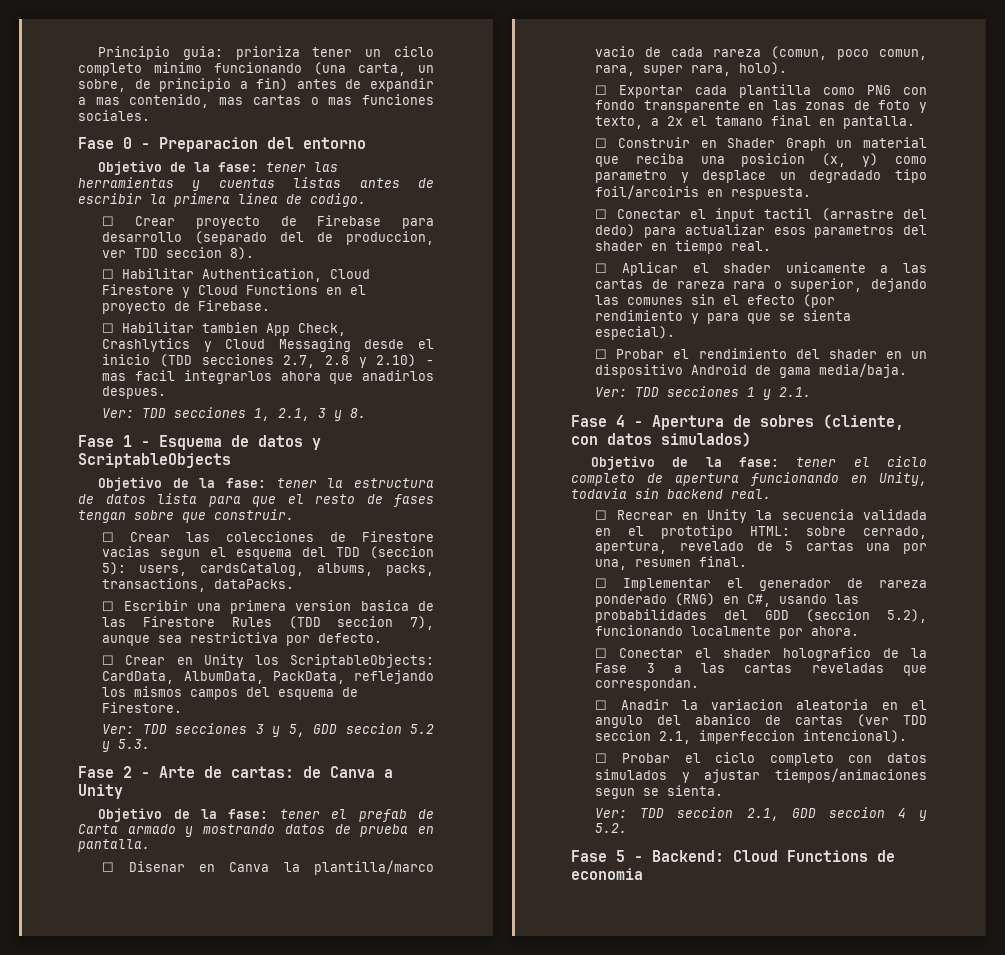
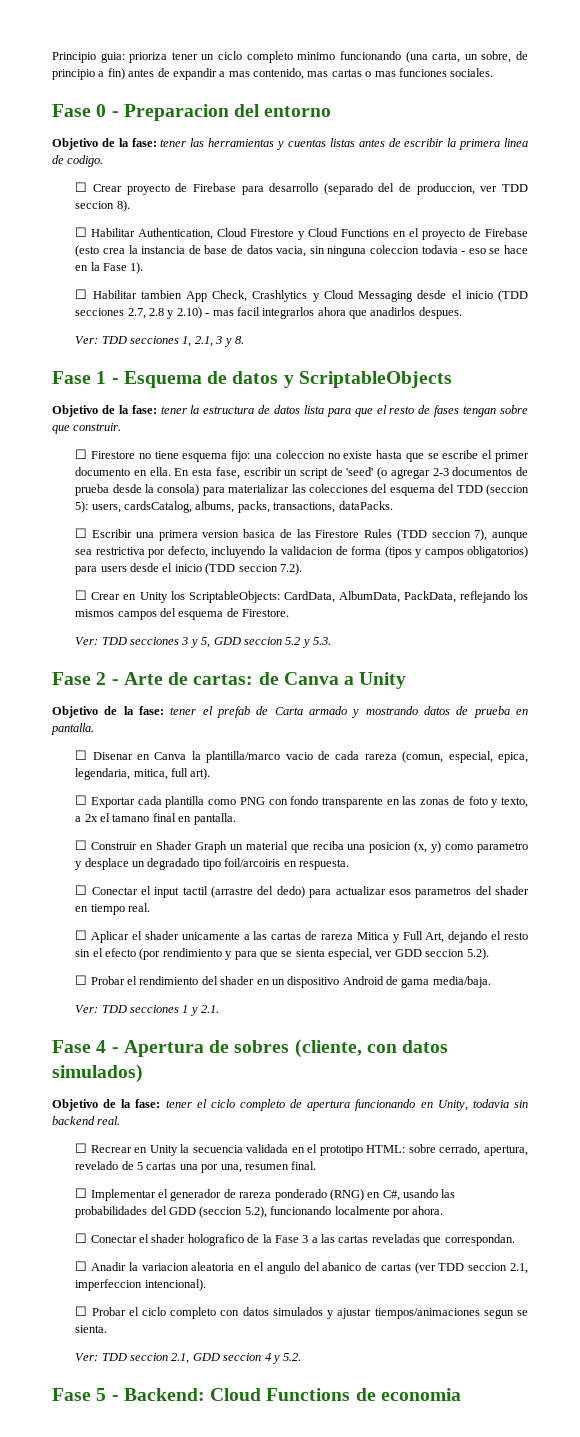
[198,300,271,311] Firebase. -> [484,228,528,237] [75,245,529,257] [75,262,144,274] Firebase (esto crea la instancia de base de datos vacia, sin ninguna coleccion todavia - eso se hace en la Fase 1).
[130,531,434,542] [102,546,227,560] Crear las colecciones de Firestore vacias segun el -> [91,450,529,462] [75,467,528,479] [75,484,388,496] Firestore no tiene esquema fijo: una coleccion no existe hasta que se escribe el primer documento en ella. En esta fase, escribir un script de 'seed' (o agregar 2-3 documentos de prueba desde la consola) para materializar las colecciones del
[318,633,383,643] defecto. -> [167,546,528,558] [75,563,302,575] defecto, incluyendo la validacion de forma (tipos y campos obligatorios) para users desde el inicio (TDD seccion 7.2).
[837,49,927,60] [595,62,788,76] poco comun, rara, super rara, holo). -> [448,751,528,763] [75,768,211,780] especial, epica, legendaria, mitica, full art).
[733,278,927,292] [595,295,684,305] rara o superior, dejando las comunes -> [356,931,529,943] Mitica y Full Art, dejando el resto
[595,326,676,340] especial). -> [328,948,489,960] especial, ver GDD seccion 5.2).

